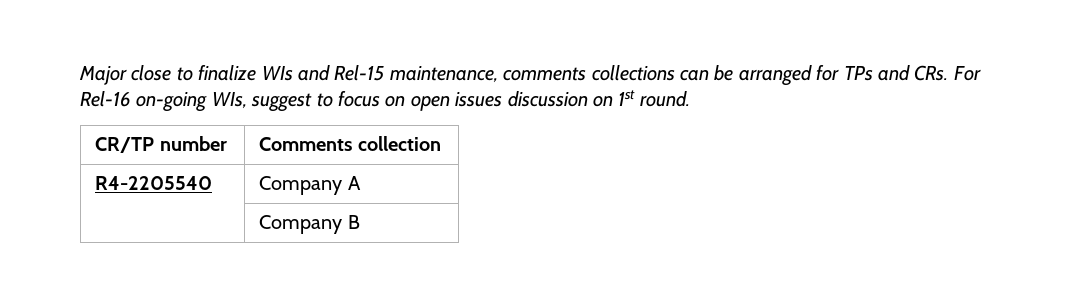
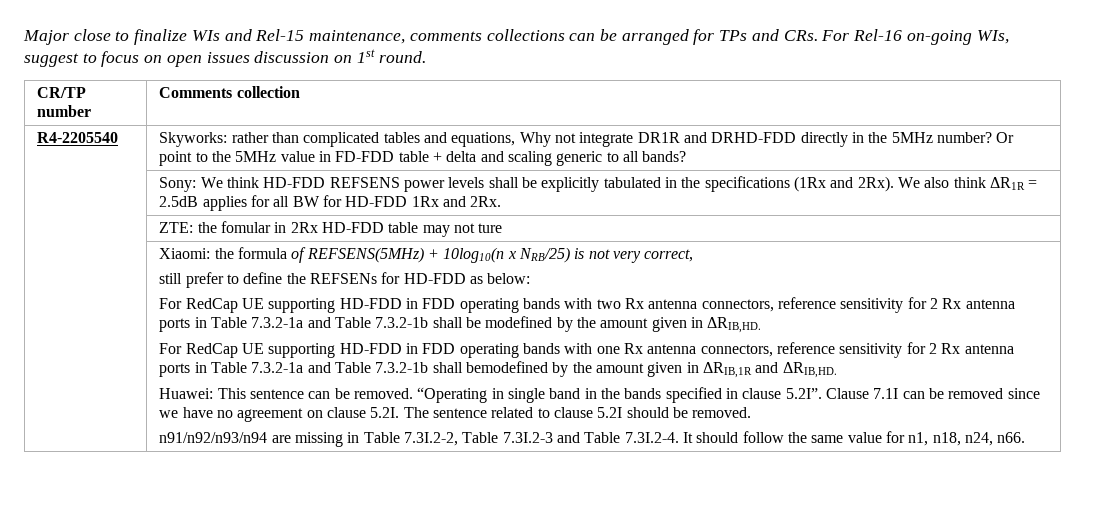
[259,176,361,195] [259,215,360,234] Company A // | Company B -> [159,132,1015,147] [159,151,687,166] [159,176,1038,192] [159,195,502,211] [159,221,503,237] [159,247,694,263] [159,272,531,288] [159,297,1015,313] [159,316,762,333] [159,342,1014,358] [159,361,837,378] [159,387,1040,403] [159,407,752,422] [159,431,1026,447] Skyworks: rather than complicated tables and equations, Why not integrate DR1R and DRHD-FDD directly in the 5MHz number? Or point to the 5MHz value in FD-FDD table + delta and scaling generic to all bands? // | Sony: We think HD-FDD REFSENS power levels shall be explicitly tabulated in the specifications (1Rx and 2Rx). We also think ΔR1R = 2.5dB applies for all BW for HD-FDD 1Rx and 2Rx. // | ZTE: the fomular in 2Rx HD-FDD table may not ture // | Xiaomi: the formula of REFSENS(5MHz) + 10log10(n x NRB/25) is not very correct, // still prefer to define the REFSENs for HD-FDD as below: // For RedCap UE supporting HD-FDD in FDD operating bands with two Rx antenna connectors, reference sensitivity for 2 Rx antenna ports in Table 7.3.2-1a and Table 7.3.2-1b shall be modefined by the amount given in ΔRIB,HD. // For RedCap UE supporting HD-FDD in FDD operating bands with one Rx antenna connectors, reference sensitivity for 2 Rx antenna ports in Table 7.3.2-1a and Table 7.3.2-1b shall bemodefined by the amount given in ΔRIB,1R and ΔRIB,HD. // Huawei: This sentence can be removed. “Operating in single band in the bands specified in clause 5.2I”. Clause 7.1I can be removed since we have no agreement on clause 5.2I. The sentence related to clause 5.2I should be removed. // n91/n92/n93/n94 are missing in Table 7.3I.2-2, Table 7.3I.2-3 and Table 7.3I.2-4. It should follow the same value for n1, n18, n24, n66.

